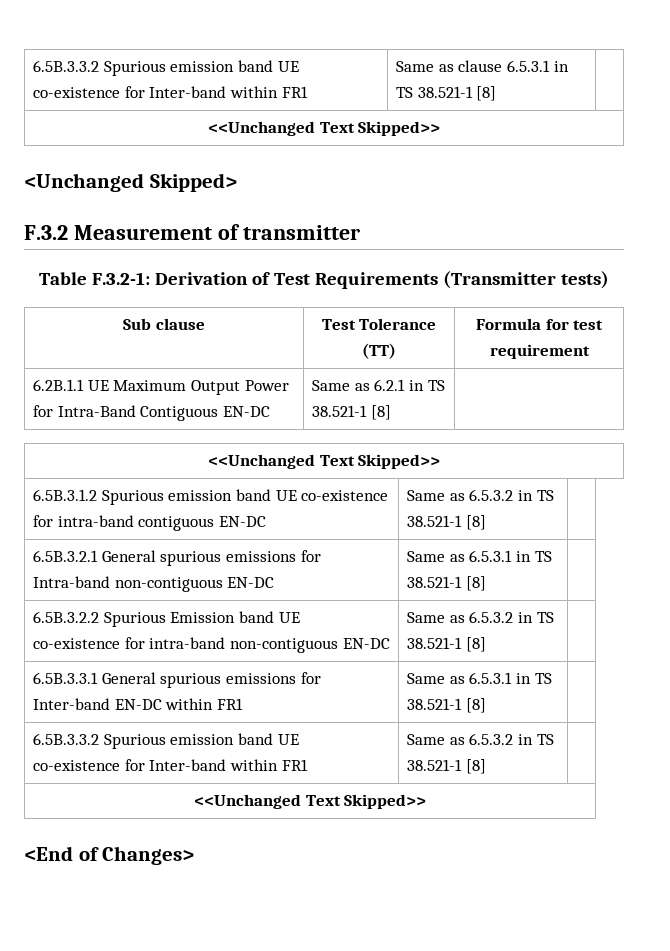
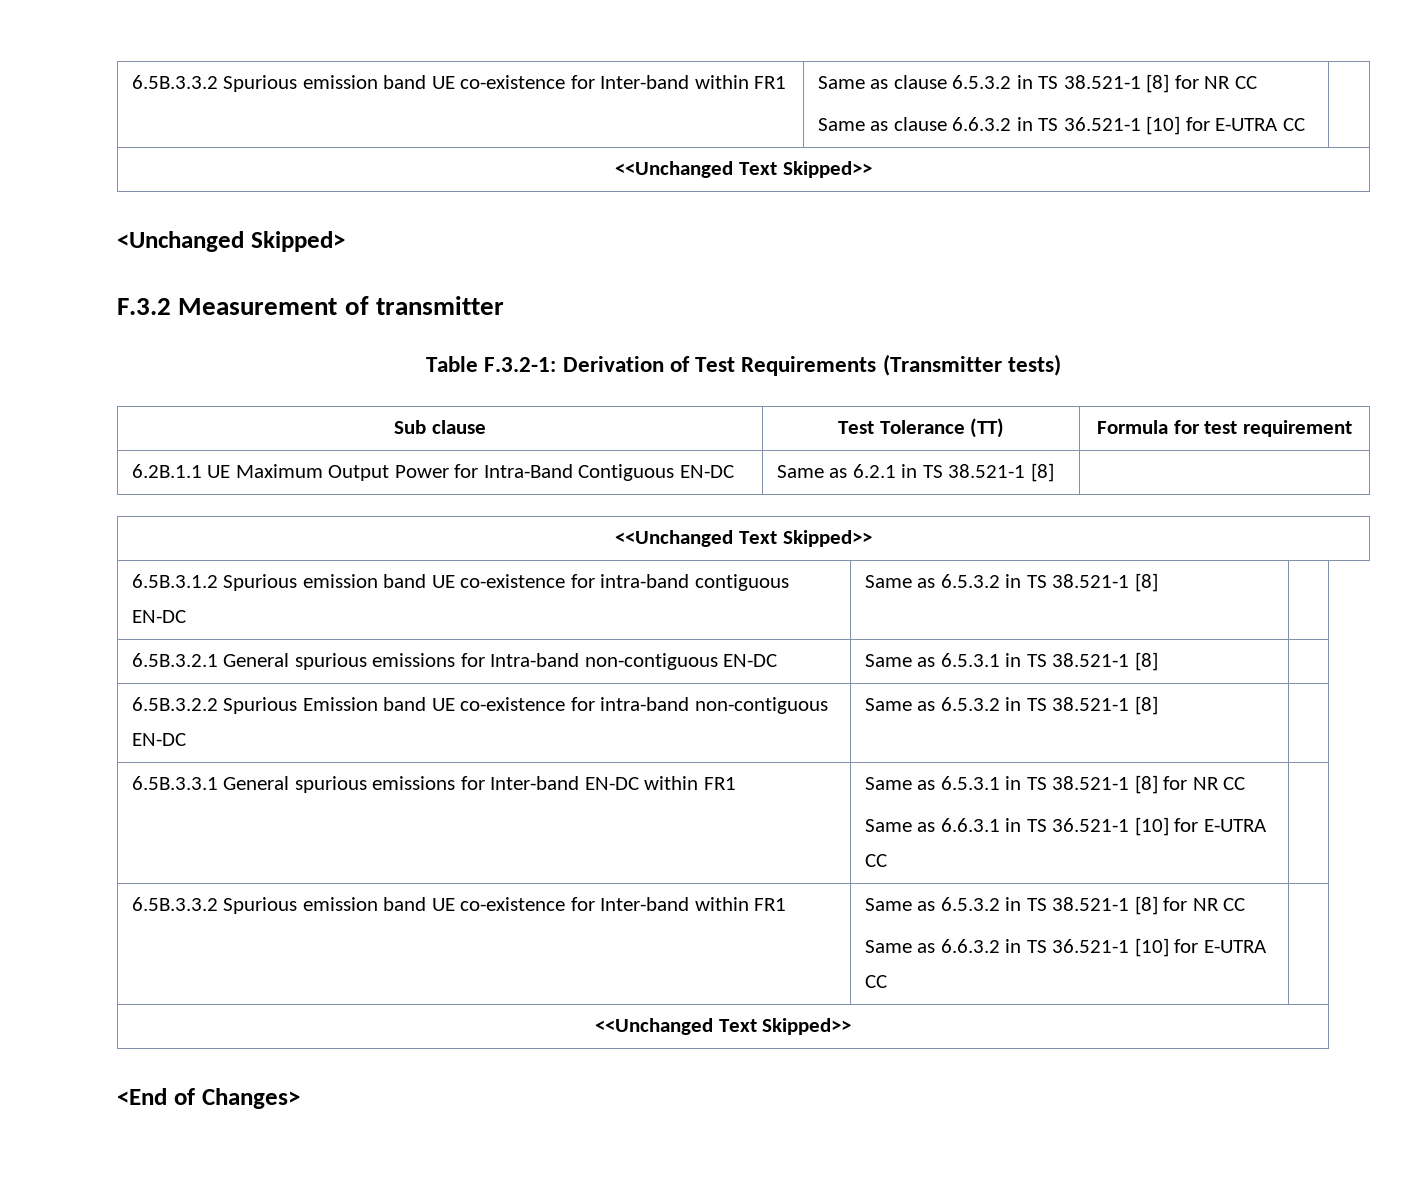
[507,60,569,72] [396,86,497,101] 6.5.3.1 in TS 38.521-1 [8] -> [952,74,1257,93] [817,116,1305,135] 6.5.3.2 in TS 38.521-1 [8] for NR CC // Same as clause 6.6.3.2 in TS 36.521-1 [10] for E-UTRA CC
(486, 705) none -> [1163,776,1246,790] [864,817,1267,836] [864,854,887,867] for NR CC // Same as 6.6.3.1 in TS 36.521-1 [10] for E-UTRA CC
(486, 766) none -> [1163,897,1246,911] [864,938,1267,957] [864,975,887,988] for NR CC // Same as 6.6.3.2 in TS 36.521-1 [10] for E-UTRA CC

